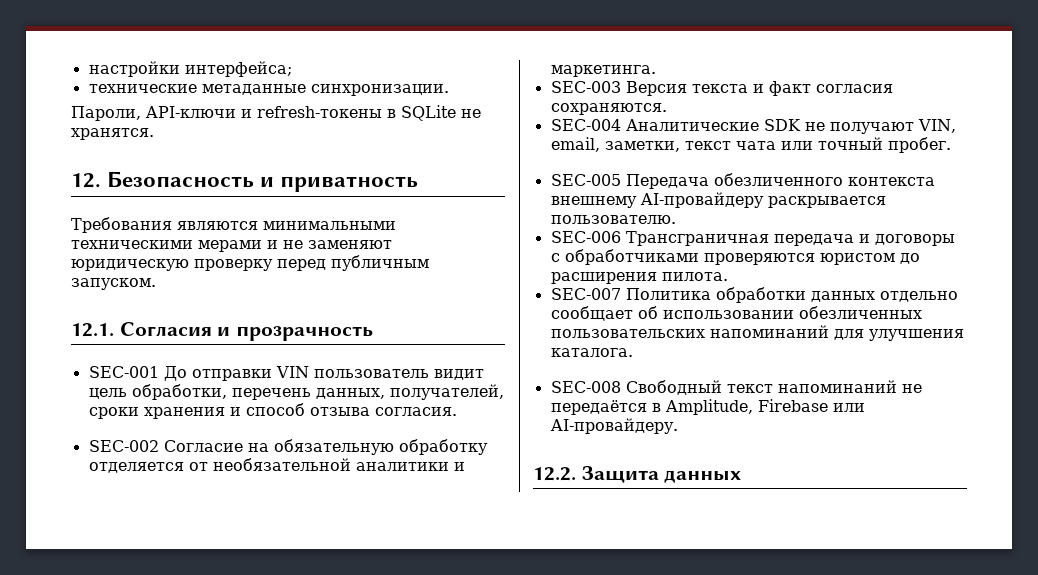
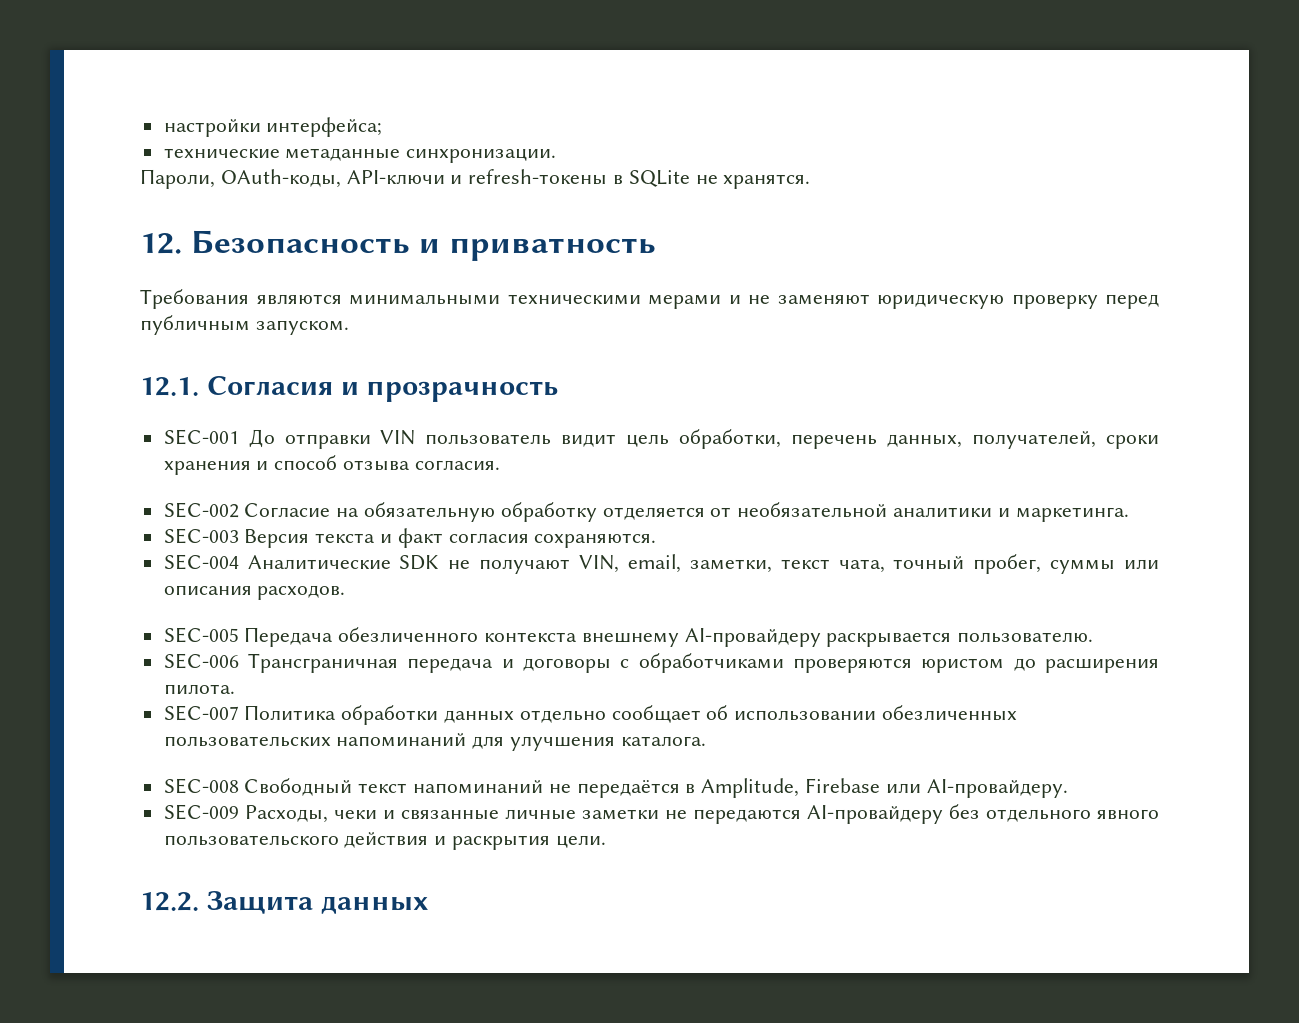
(141, 113) none -> [220,169,341,188] OAuth-коды,
[735,137,951,153] чата или точный пробег. -> [838,554,1160,574] [163,585,346,600] чата, точный пробег, суммы или описания расходов.
(678, 426) none -> [163,804,1159,824] [163,832,606,850] // SEC-009 Расходы, чеки и связанные личные заметки не передаются AI-провайдеру без отдельного явного пользовательского действия и раскрытия цели.

